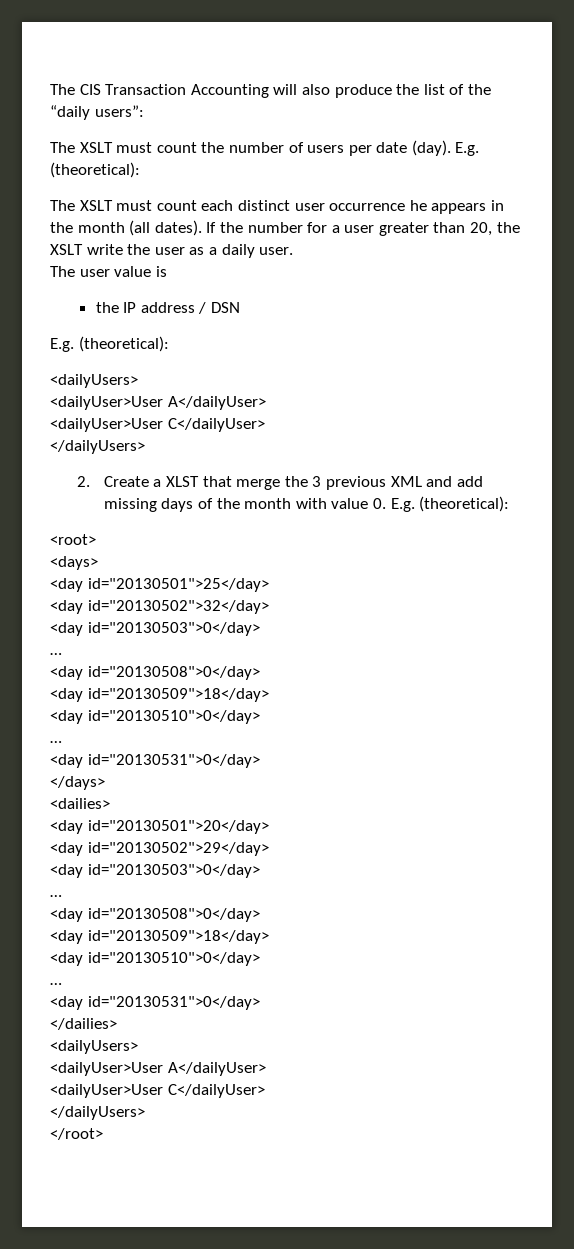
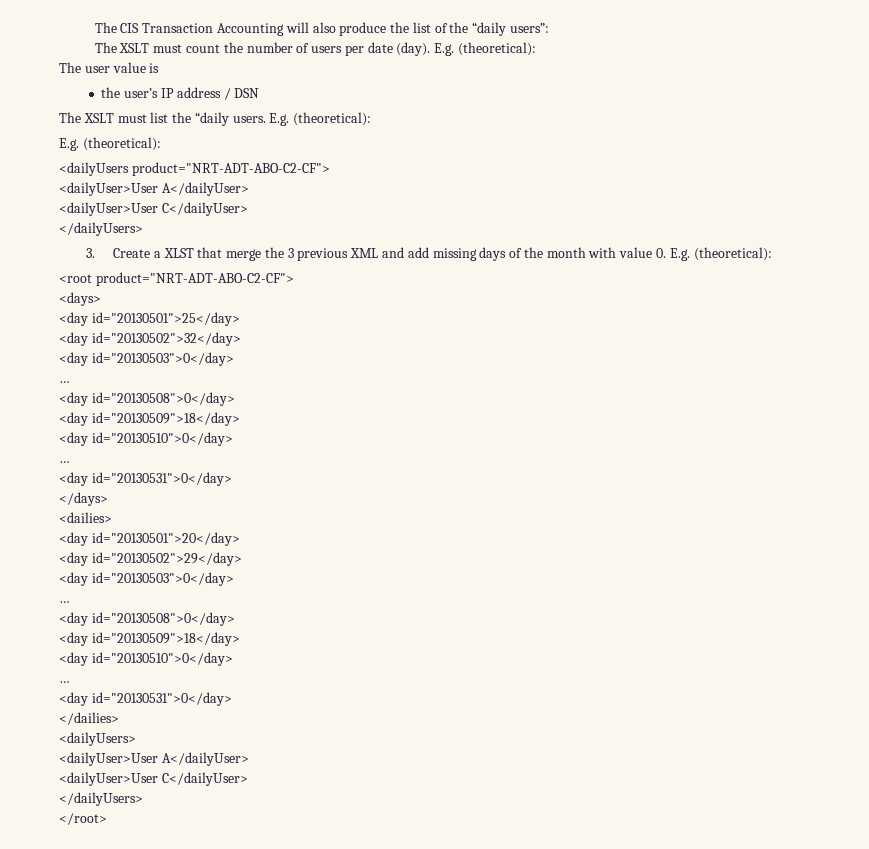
[50,200,504,214] [50,220,520,236] [50,244,294,258] // The XSLT must count each distinct user occurrence he appears in the month (all dates). If the number for a user greater than 20, the XSLT write the user as a daily user. -> (537, 49) none
(119, 307) none -> [124,88,159,98] user’s
[50,336,169,352] [50,374,138,388] [50,396,266,410] [50,418,265,432] [50,440,145,454] [76,476,90,487] E.g. (theoretical): // <dailyUsers> // <dailyUser>User A</dailyUser> // <dailyUser>User C</dailyUser> // </dailyUsers> // 2. -> [59,112,372,126] [59,137,161,151] [59,162,330,176] [59,182,249,196] [59,202,248,216] [59,222,143,236] [85,248,95,258] The XSLT must list the “daily users. E.g. (theoretical): // E.g. (theoretical): // <dailyUsers product="NRT-ADT-ABO-C2-CF"> // <dailyUser>User A</dailyUser> // <dailyUser>User C</dailyUser> // </dailyUsers> // 3.
[50,534,96,545] <root> -> [59,272,294,286] <root product="NRT-ADT-ABO-C2-CF">

